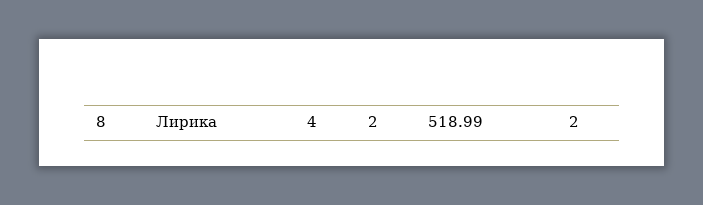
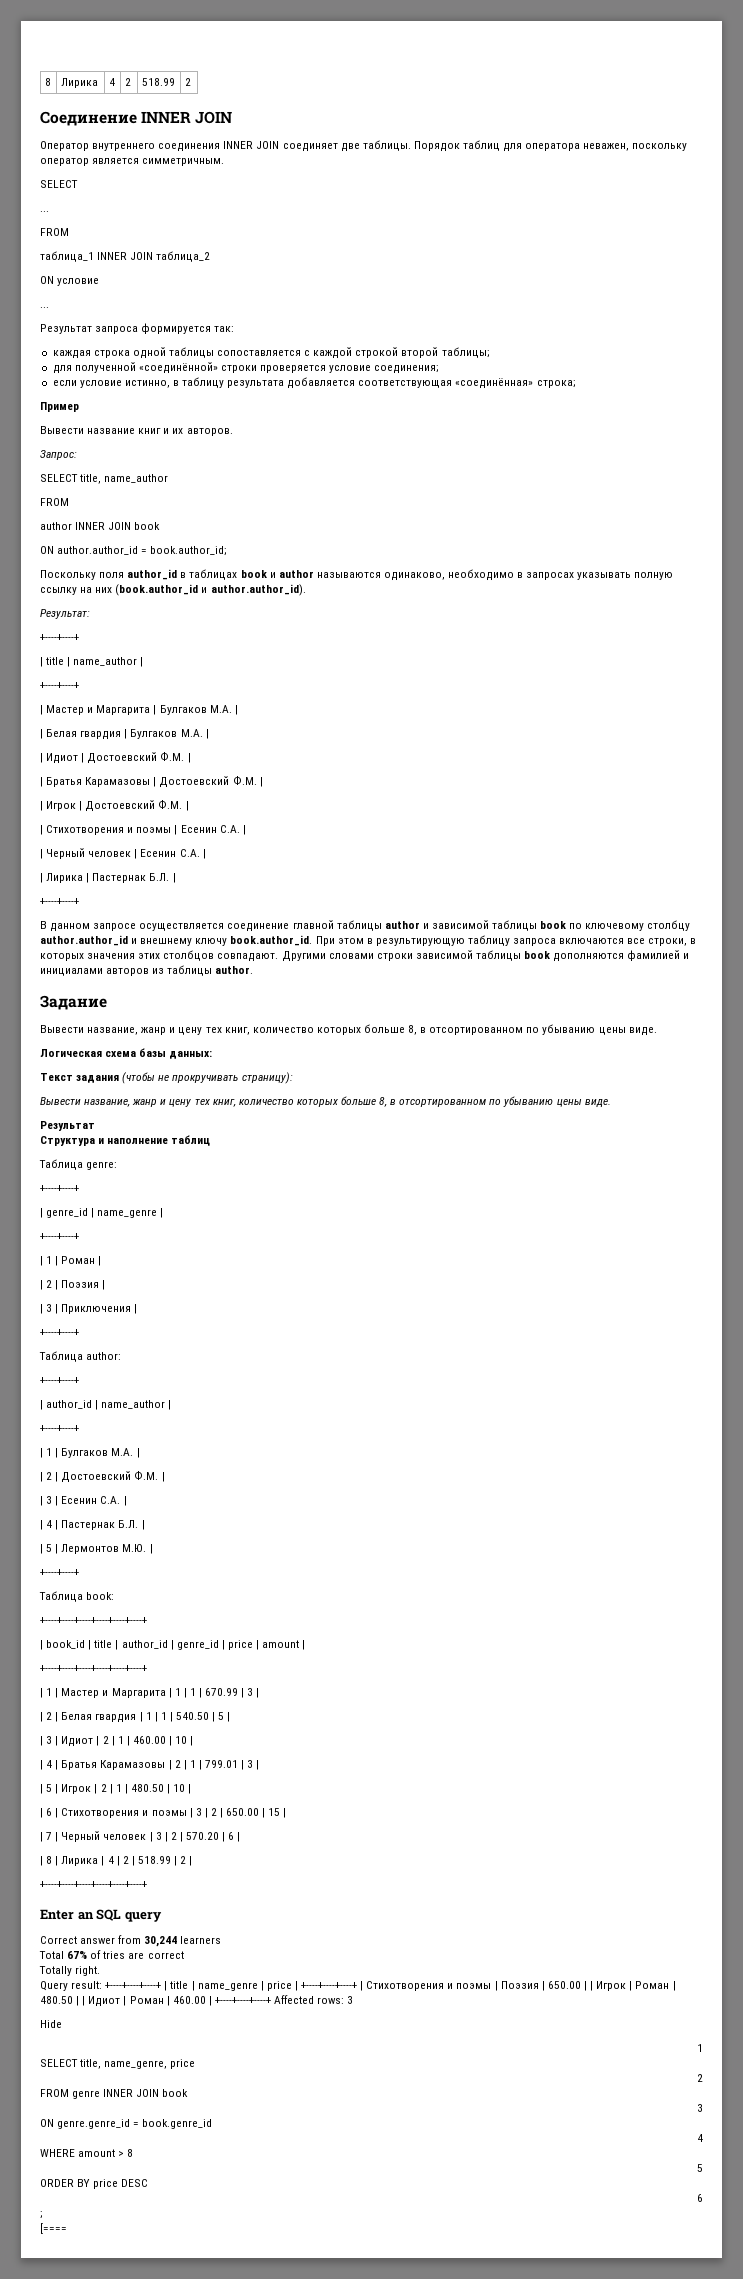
[95,116,106,127] [155,116,217,130] [306,116,317,127] [367,116,378,127] [427,116,483,127] [568,116,579,127] 8 | Лирика | 4 | 2 | 518.99 | 2 -> [44,78,51,86] [60,78,98,88] [108,78,115,86] [124,78,131,86] [141,78,175,86] [184,78,191,86] [40,111,233,126] [40,140,688,152] [40,158,225,166] [40,180,78,188] [40,211,49,212] [40,228,69,236] [40,251,211,262] [40,276,100,286] [40,307,49,308] [40,323,235,334] [52,347,490,359] [52,362,440,374] [52,377,576,389] [40,402,79,412] [40,426,233,436] [40,450,77,460] [40,474,169,484] [40,498,69,506] [40,522,161,530] [40,546,228,556] [40,569,674,581] [40,584,306,596] [40,609,90,619] [40,634,79,641] [40,657,144,667] [40,682,79,689] [40,705,238,715] [40,729,209,740] [40,752,191,764] [40,776,263,788] [40,800,189,812] [40,825,246,835] [40,848,206,859] [40,873,176,883] [40,898,79,905] [40,920,691,932] [40,935,697,946] [40,950,690,962] [40,965,254,976] [40,995,107,1010] [40,1024,657,1036] [40,1048,213,1059] [40,1072,293,1084] [40,1096,611,1108] [40,1121,95,1131] [40,1135,211,1146] [39,1159,118,1170] [40,1185,79,1192] [40,1208,164,1218] [40,1233,79,1240] [40,1256,102,1266] [40,1280,106,1290] [40,1304,138,1314] [40,1329,79,1336] [39,1351,122,1362] [40,1377,79,1384] [40,1400,172,1410] [40,1425,79,1432] [40,1448,140,1458] [40,1471,165,1483] [40,1496,127,1506] [40,1520,145,1530] [40,1544,153,1554] [40,1569,79,1576] [39,1591,115,1602] [40,1617,147,1624] [40,1640,306,1650] [40,1665,147,1672] [40,1688,260,1698] [40,1712,231,1723] [40,1736,194,1747] [40,1760,260,1770] [40,1784,192,1794] [40,1808,287,1818] [40,1831,241,1842] [40,1856,193,1866] [40,1881,147,1888] [40,1909,162,1922] [40,1935,222,1947] [39,1950,184,1959] [39,1966,101,1976] [40,1981,676,1991] [40,1995,354,2007] [40,2020,62,2028] [697,2044,703,2052] [40,2059,196,2069] [697,2074,703,2082] [40,2089,189,2099] [697,2104,703,2112] [40,2119,213,2129] [697,2134,703,2142] [40,2149,134,2157] [697,2164,703,2172] [40,2179,149,2189] [697,2194,703,2202] [40,2211,43,2219] [40,2223,67,2234] 8 | Лирика | 4 | 2 | 518.99 | 2 // Соединение INNER JOIN // Оператор внутреннего соединения INNER JOIN соединяет две таблицы. Порядок таблиц для оператора неважен, поскольку оператор является симметричным. // SELECT // ... // FROM // таблица_1 INNER JOIN таблица_2 // ON условие // ... // Результат запроса формируется так: // каждая строка одной таблицы сопоставляется с каждой строкой второй таблицы; // для полученной «соединённой» строки проверяется условие соединения; // если условие истинно, в таблицу результата добавляется соответствующая «соединённая» строка; // Пример // Вывести название книг и их авторов. // Запрос: // SELECT title, name_author // FROM // author INNER JOIN book // ON author.author_id = book.author_id; // Поскольку поля author_id в таблицах book и author называются одинаково, необходимо в запросах указывать полную ссылку на них (book.author_id и author.author_id). // Результат: // +----+----+ // | title | name_author | // +----+----+ // | Мастер и Маргарита | Булгаков М.А. | // | Белая гвардия | Булгаков М.А. | // | Идиот | Достоевский Ф.М. | // | Братья Карамазовы | Достоевский Ф.М. | // | Игрок | Достоевский Ф.М. | // | Стихотворения и поэмы | Есенин С.А. | // | Черный человек | Есенин С.А. | // | Лирика | Пастернак Б.Л. | // +----+----+ // В данном запросе осуществляется соединение главной таблицы author и зависимой таблицы book по ключевому столбцу author.author_id и внешнему ключу book.author_id. При этом в результирующую таблицу запроса включаются все строки, в которых значения этих столбцов совпадают. Другими словами строки зависимой таблицы book дополняются фамилией и инициалами авторов из таблицы author. // Задание // Вывести название, жанр и цену тех книг, количество которых больше 8, в отсортированном по убыванию цены виде. // Логическая схема базы данных: // Текст задания (чтобы не прокручивать страницу): // Вывести название, жанр и цену тех книг, количество которых больше 8, в отсортированном по убыванию цены виде. // Результат // Структура и наполнение таблиц // Таблица genre: // +----+----+ // | genre_id | name_genre | // +----+----+ // | 1 | Роман | // | 2 | Поэзия | // | 3 | Приключения | // +----+----+ // Таблица author: // +----+----+ // | author_id | name_author | // +----+----+ // | 1 | Булгаков М.А. | // | 2 | Достоевский Ф.М. | // | 3 | Есенин С.А. | // | 4 | Пастернак Б.Л. | // | 5 | Лермонтов М.Ю. | // +----+----+ // Таблица book: // +----+----+----+----+----+----+ // | book_id | title | author_id | genre_id | price | amount | // +----+----+----+----+----+----+ // | 1 | Мастер и Маргарита | 1 | 1 | 670.99 | 3 | // | 2 | Белая гвардия | 1 | 1 | 540.50 | 5 | // | 3 | Идиот | 2 | 1 | 460.00 | 10 | // | 4 | Братья Карамазовы | 2 | 1 | 799.01 | 3 | // | 5 | Игрок | 2 | 1 | 480.50 | 10 | // | 6 | Стихотворения и поэмы | 3 | 2 | 650.00 | 15 | // | 7 | Черный человек | 3 | 2 | 570.20 | 6 | // | 8 | Лирика | 4 | 2 | 518.99 | 2 | // +----+----+----+----+----+----+ // Enter an SQL query // Correct answer from 30,244 learners // Total 67% of tries are correct // Totally right. // Query result: +----+----+----+ | title | name_genre | price | +----+----+----+ | Стихотворения и поэмы | Поэзия | 650.00 | | Игрок | Роман | 480.50 | | Идиот | Роман | 460.00 | +----+----+----+ Affected rows: 3 // Hide // 1 // SELECT title, name_genre, price // 2 // FROM genre INNER JOIN book // 3 // ON genre.genre_id = book.genre_id // 4 // WHERE amount > 8 // 5 // ORDER BY price DESC // 6 // ; // [====

